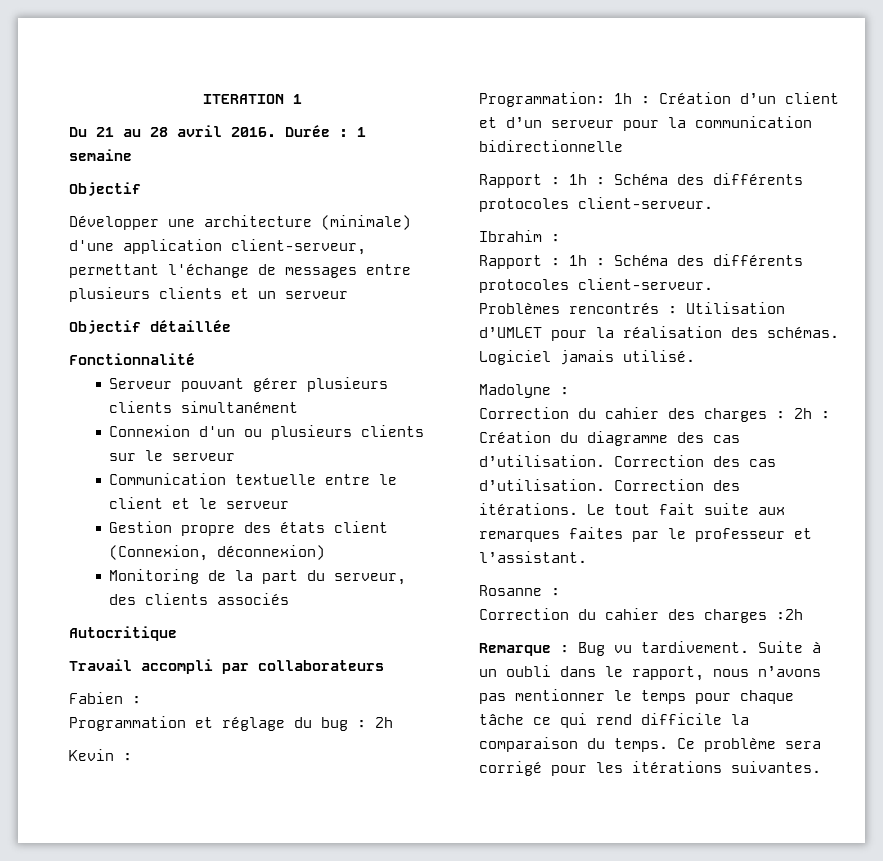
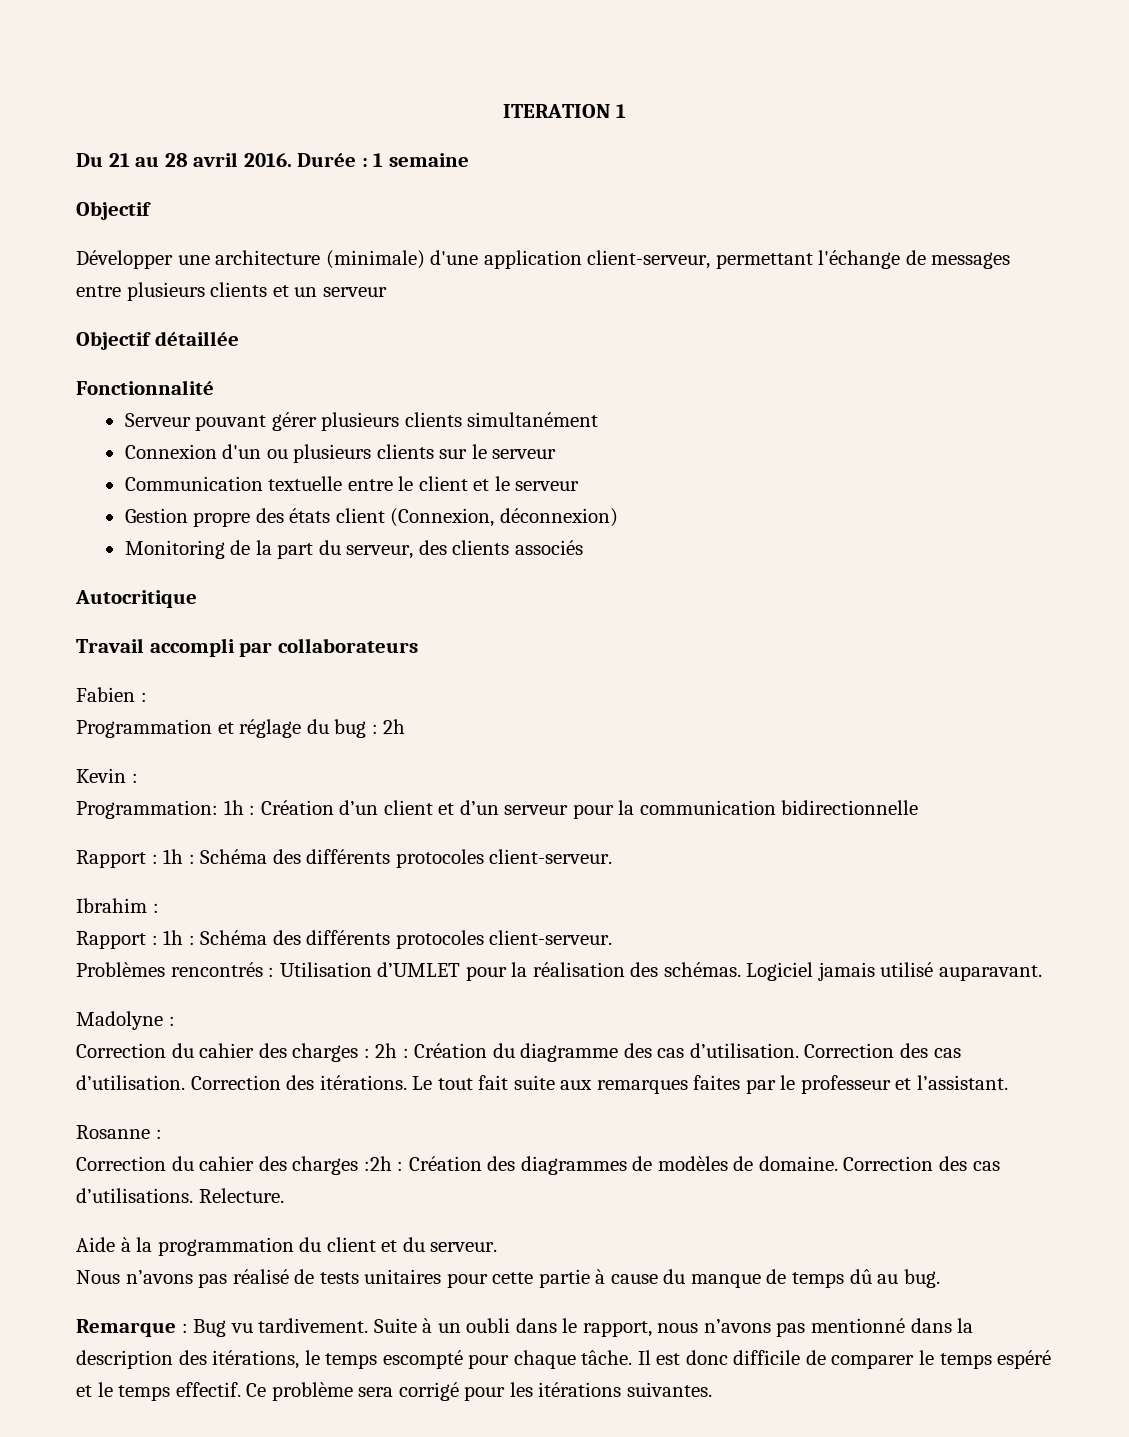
[623,350,695,362] utilisé. -> [880,962,1042,981] utilisé auparavant.
(803, 614) none -> [397,1156,1000,1175] [76,1188,284,1203] [76,1237,498,1256] [76,1269,940,1288] : Création des diagrammes de modèles de domaine. Correction des cas d’utilisations. Relecture. // Aide à la programmation du client et du serveur. // Nous n’avons pas réalisé de tests unitaires pour cette partie à cause du manque de temps dû au bug.
[515,689,686,704] mentionner le temps -> [811,1318,974,1333] [76,1350,463,1369] mentionné dans la description des itérations, le temps escompté
[479,713,749,728] [479,737,668,752] tâche ce qui rend difficile la comparaison du temps. -> [581,1350,1052,1369] [76,1382,241,1401] tâche. Il est donc difficile de comparer le temps espéré et le temps effectif.

